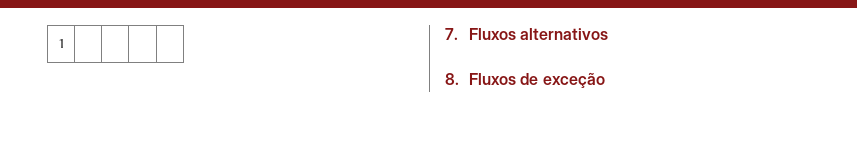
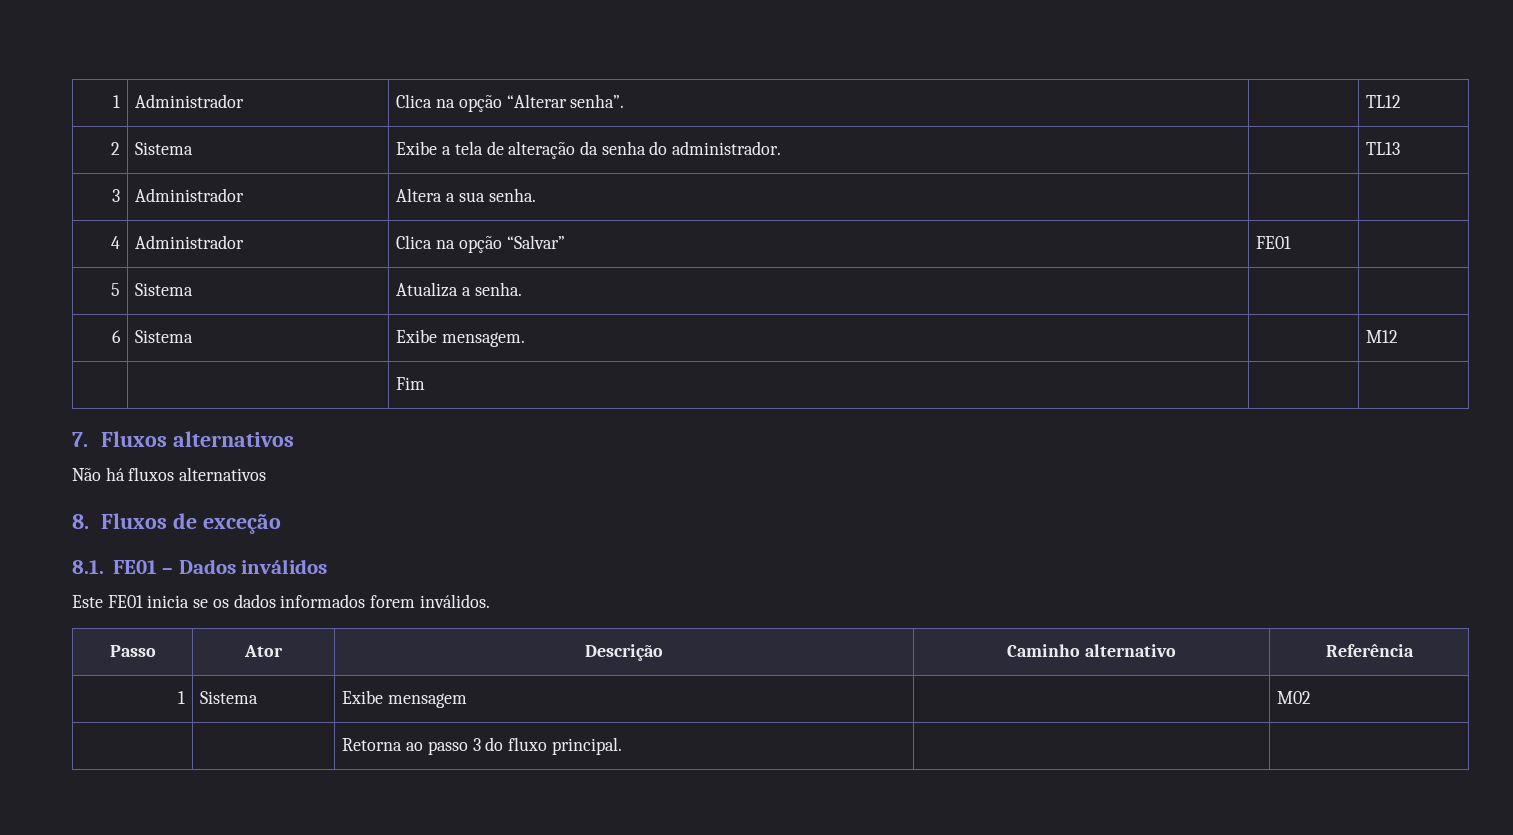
[58,39,66,48] 1 | | -> [112,95,120,108] [135,94,245,108] [396,94,625,112] [1366,95,1402,108] [110,142,120,155] [135,142,194,155] [396,141,782,159] [1366,142,1401,155] [111,189,120,202] [135,188,245,202] [396,188,536,202] [110,236,120,249] [135,235,245,249] [396,235,565,253] [1256,236,1292,249] [110,283,120,296] [135,283,194,296] [396,282,522,297] [111,330,121,343] [135,330,194,343] [396,329,526,347] [1366,330,1399,343] [396,377,426,390] 1 | Administrador | Clica na opção “Alterar senha”. | | TL12 // 2 | Sistema | Exibe a tela de alteração da senha do administrador. | | TL13 // 3 | Administrador | Altera a sua senha. | | // 4 | Administrador | Clica na opção “Salvar” | FE01 | // 5 | Sistema | Atualiza a senha. | | // 6 | Sistema | Exibe mensagem. | | M12 // | | Fim
(609, 34) none -> [72,467,267,481] // Não há fluxos alternativos
(605, 80) none -> [72,559,328,574] [72,594,490,608] [109,645,156,657] [244,645,283,657] [585,644,663,661] [1007,644,1176,657] [1325,644,1414,657] [177,691,185,704] [200,691,259,704] [342,690,468,708] [1277,691,1312,704] [342,737,622,755] // 8.1. FE01 – Dados inválidos // Este FE01 inicia se os dados informados forem inválidos. // Passo | Ator | Descrição | Caminho alternativo | Referência // 1 | Sistema | Exibe mensagem | | M02 // | | Retorna ao passo 3 do fluxo principal. | |

